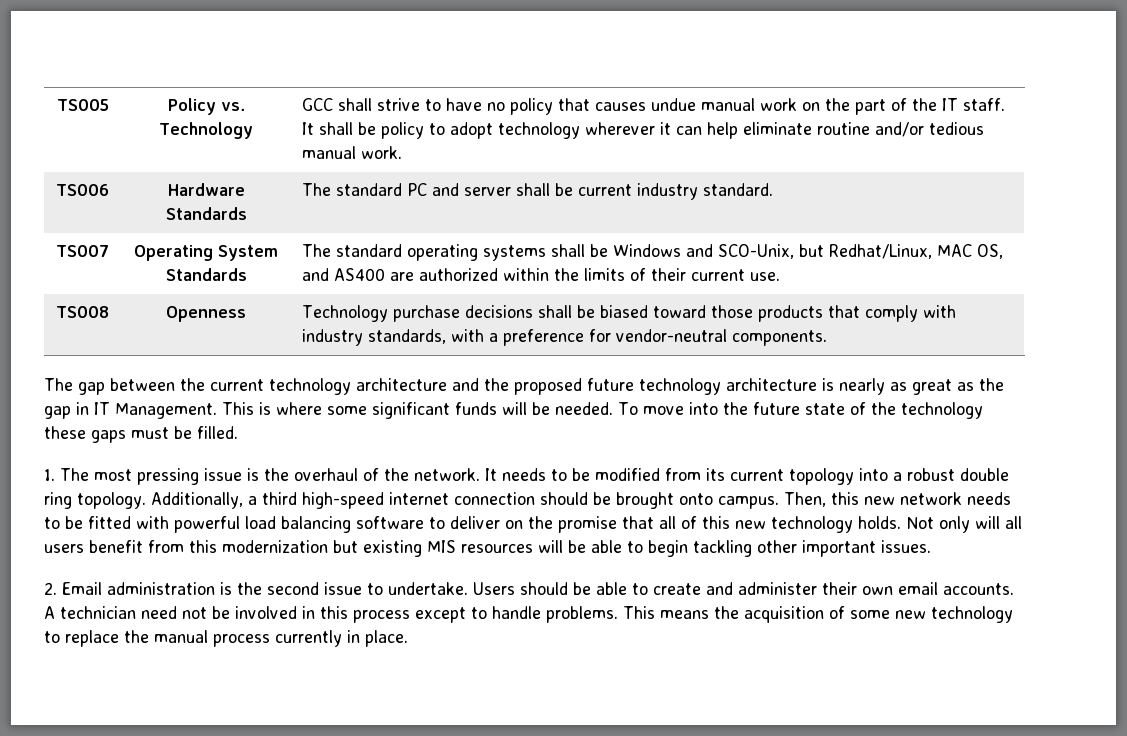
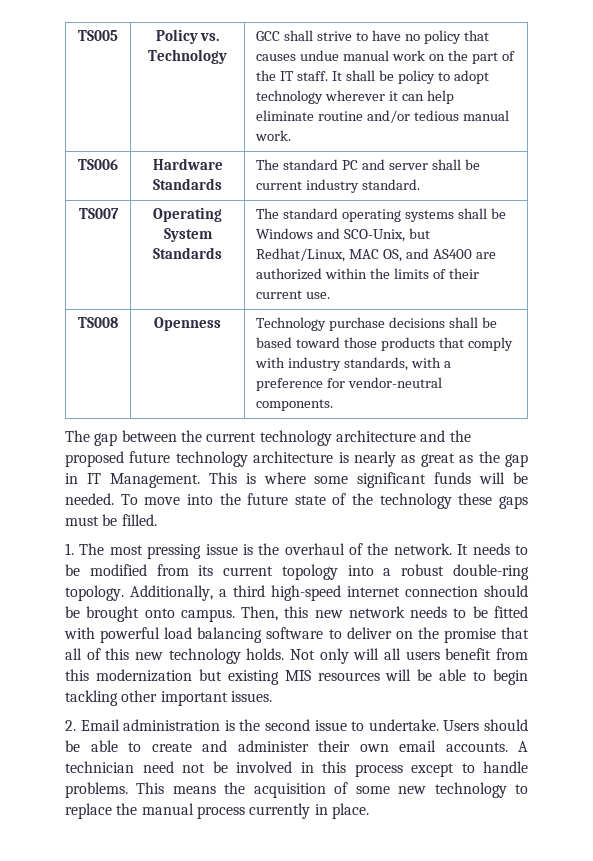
[600,305,649,318] biased -> [256,337,293,348] based
[960,468,1009,481] [44,492,72,509] double ring -> [452,564,529,580] double-ring

